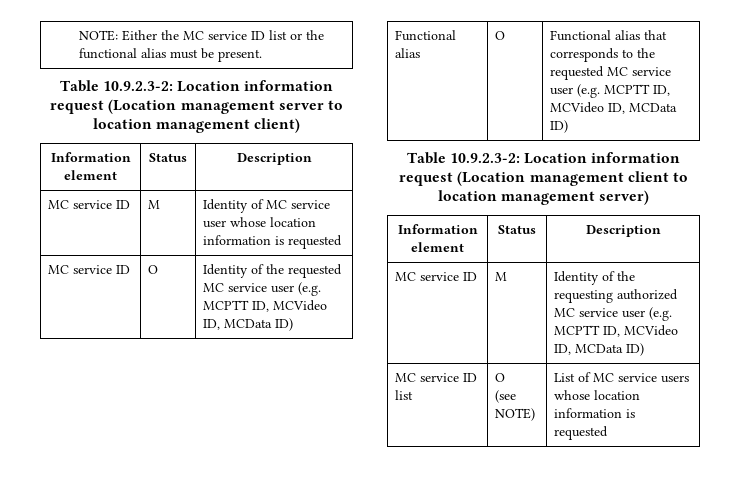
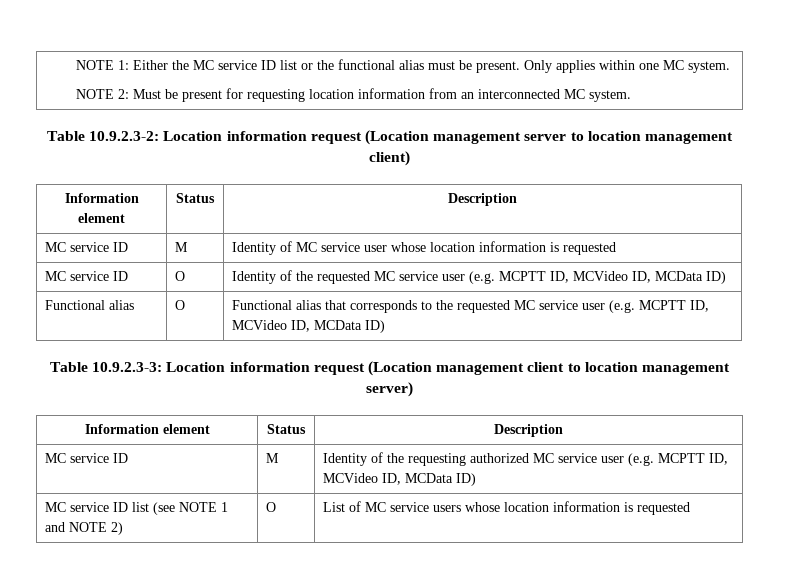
[79,30,119,41] NOTE: -> [76,60,130,70] NOTE 1:
(263, 55) none -> [524,60,731,73] [76,88,632,102] Only applies within one MC system. // NOTE 2: Must be present for requesting location information from an interconnected MC system.
[449,153,520,163] 10.9.2.3-2: -> [92,362,163,372] 10.9.2.3-3:
[495,373,506,382] [495,390,517,403] [495,408,536,421] | O // (see NOTE) -> [152,502,228,515] [44,522,123,535] [265,502,276,512] (see NOTE 1 and NOTE 2) | O

